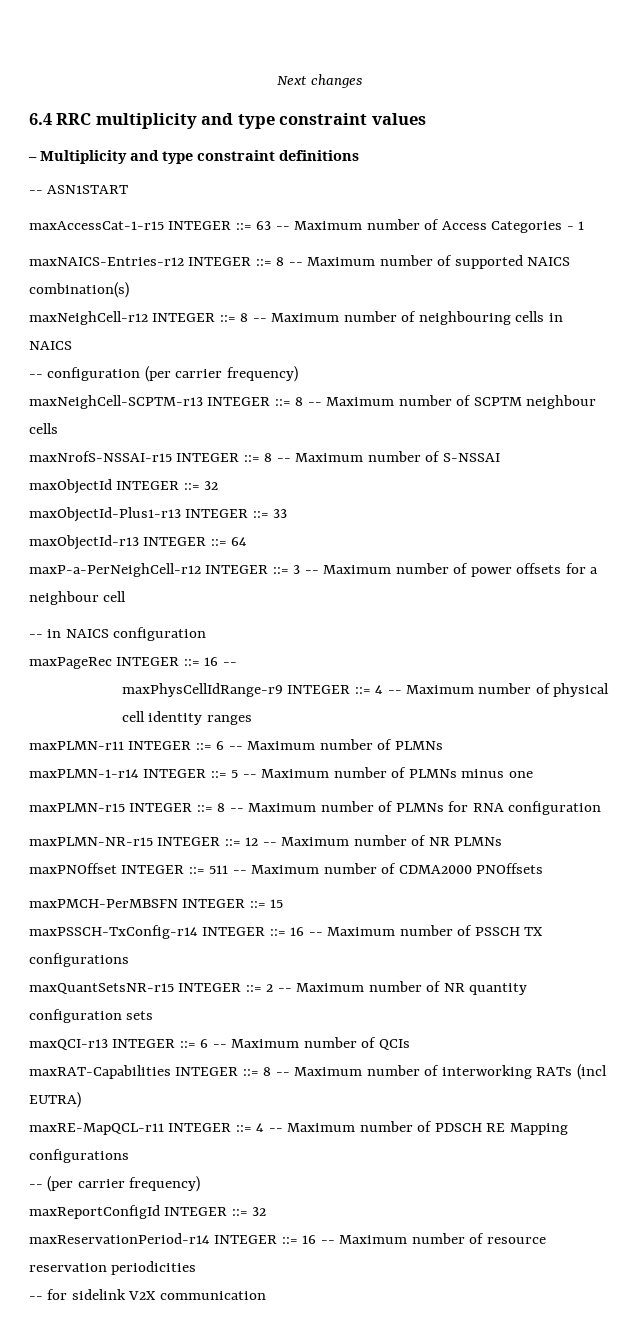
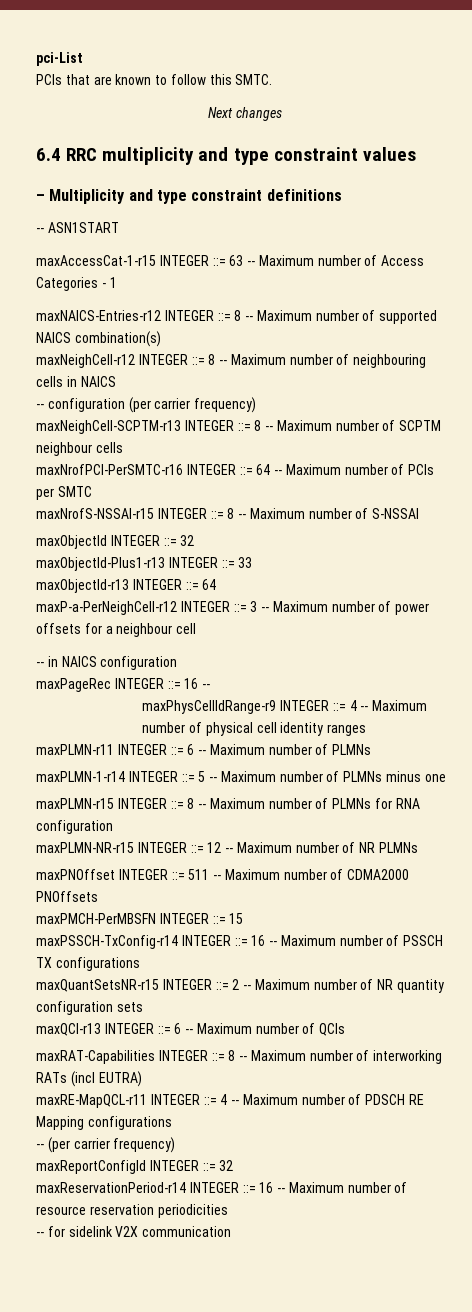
(277, 80) none -> [36,52,83,66] [36,74,273,85] pci-List // PCIs that are known to follow this SMTC. //
(58, 428) none -> [36,464,435,475] [36,486,92,500] // maxNrofPCI-PerSMTC-r16 INTEGER ::= 64 -- Maximum number of PCIs per SMTC

